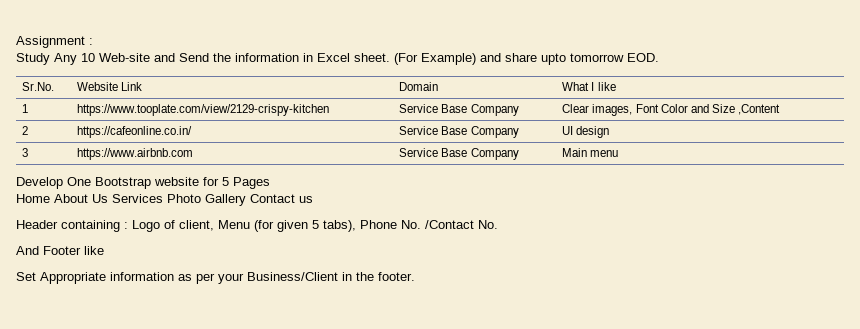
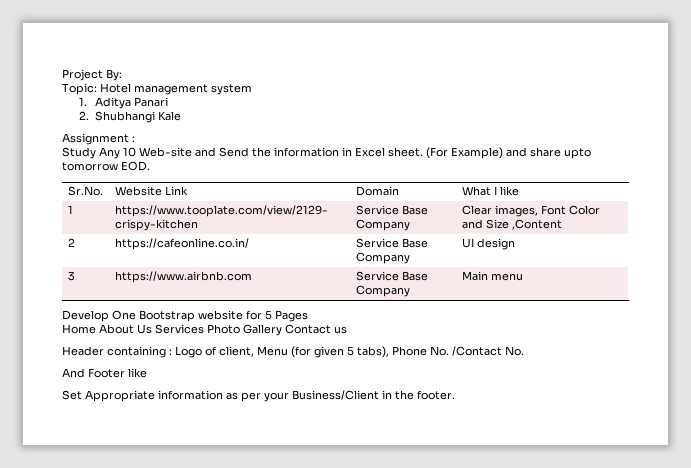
(16, 42) none -> [62,69,122,81] [62,83,252,95] [78,97,169,109] [78,111,182,123] Project By: // Topic: Hotel management system // 1. Aditya Panari // 2. Shubhangi Kale //

